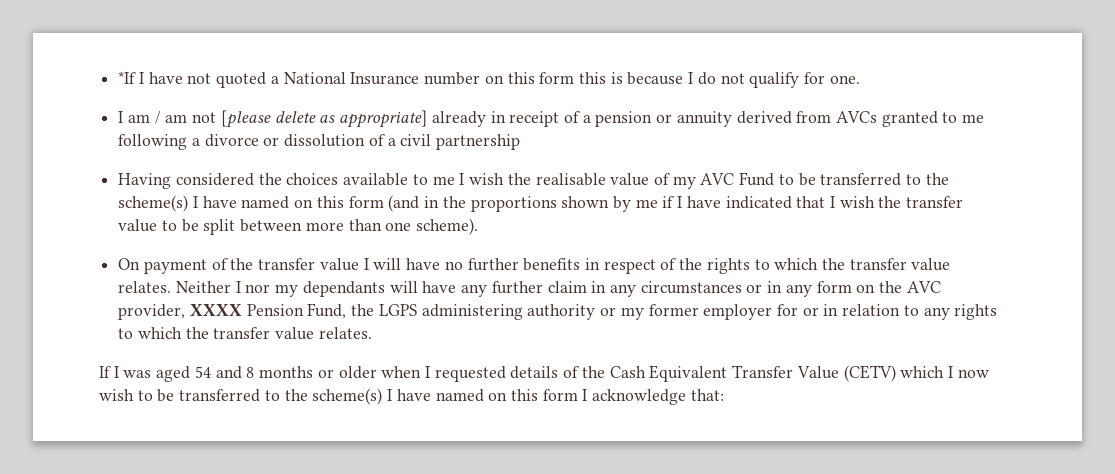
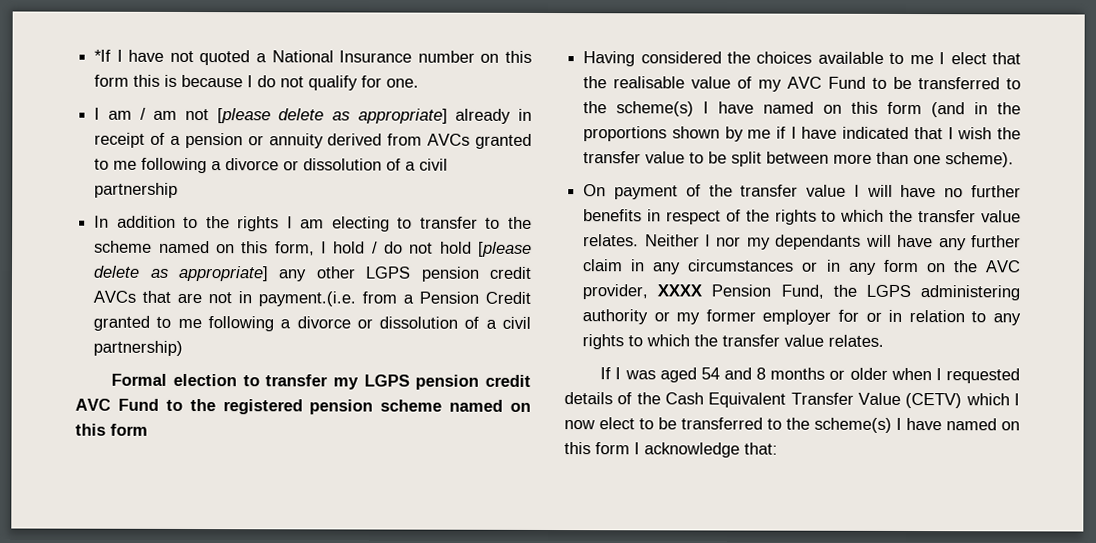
(521, 142) none -> [94,215,533,232] [94,240,533,257] [93,265,532,282] [93,290,532,307] [93,315,532,332] [93,340,184,356] [111,373,531,390] [75,398,531,415] [75,423,148,436] // In addition to the rights I am electing to transfer to the scheme named on this form, I hold / do not hold [please delete as appropriate] any other LGPS pension credit AVCs that are not in payment.(i.e. from a Pension Credit granted to me following a divorce or dissolution of a civil partnership) // Formal election to transfer my LGPS pension credit AVC Fund to the registered pension scheme named on this form
[469,173,505,185] wish -> [950,52,1022,65] elect that
[99,389,134,401] wish -> [599,417,635,430] elect

